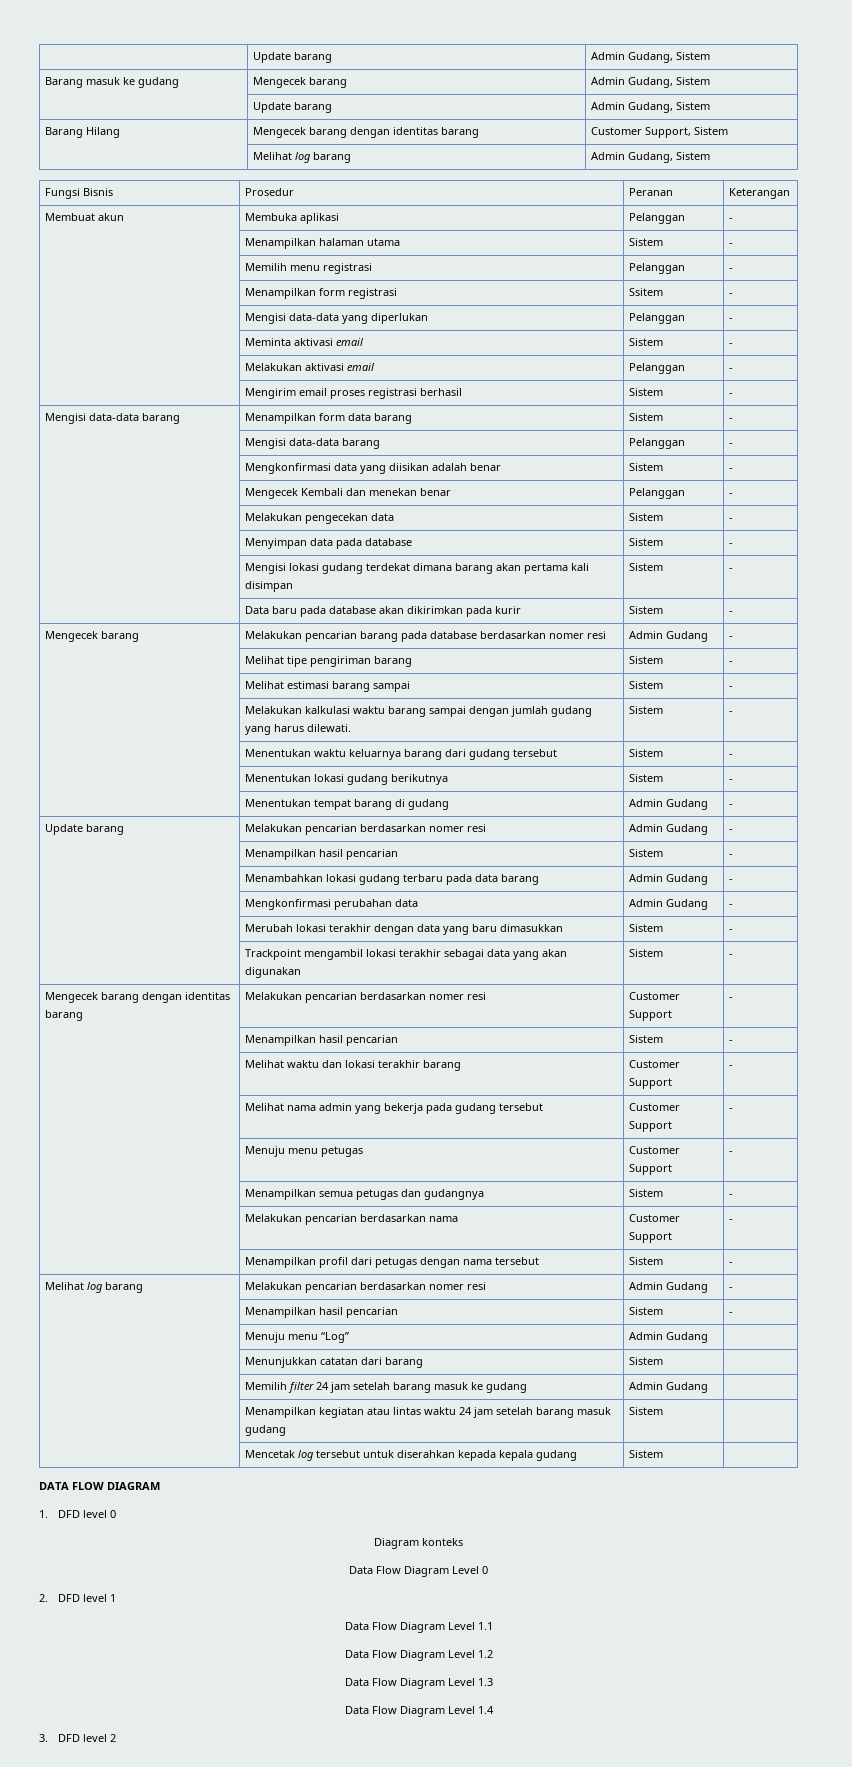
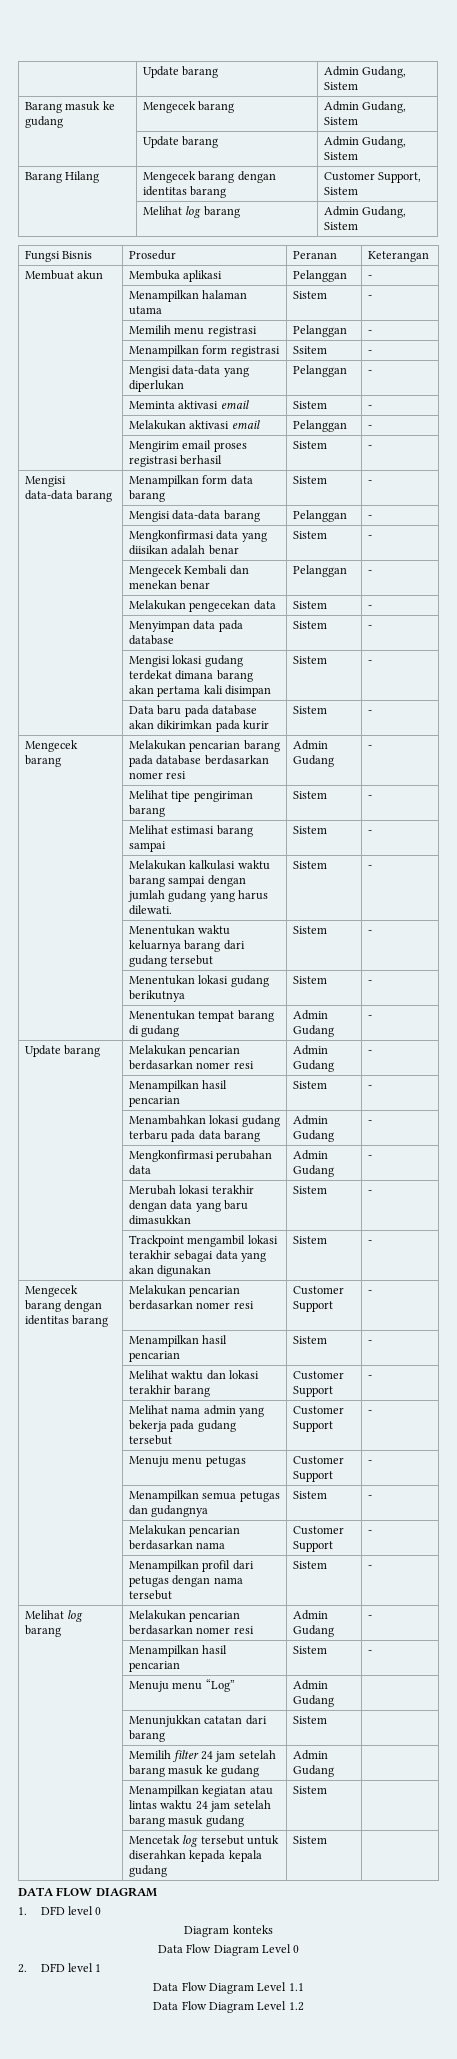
[344,1678,493,1689] [344,1706,494,1717] [39,1734,117,1742] // Data Flow Diagram Level 1.3 // Data Flow Diagram Level 1.4 // 3. DFD level 2 -> (304, 2006) none

